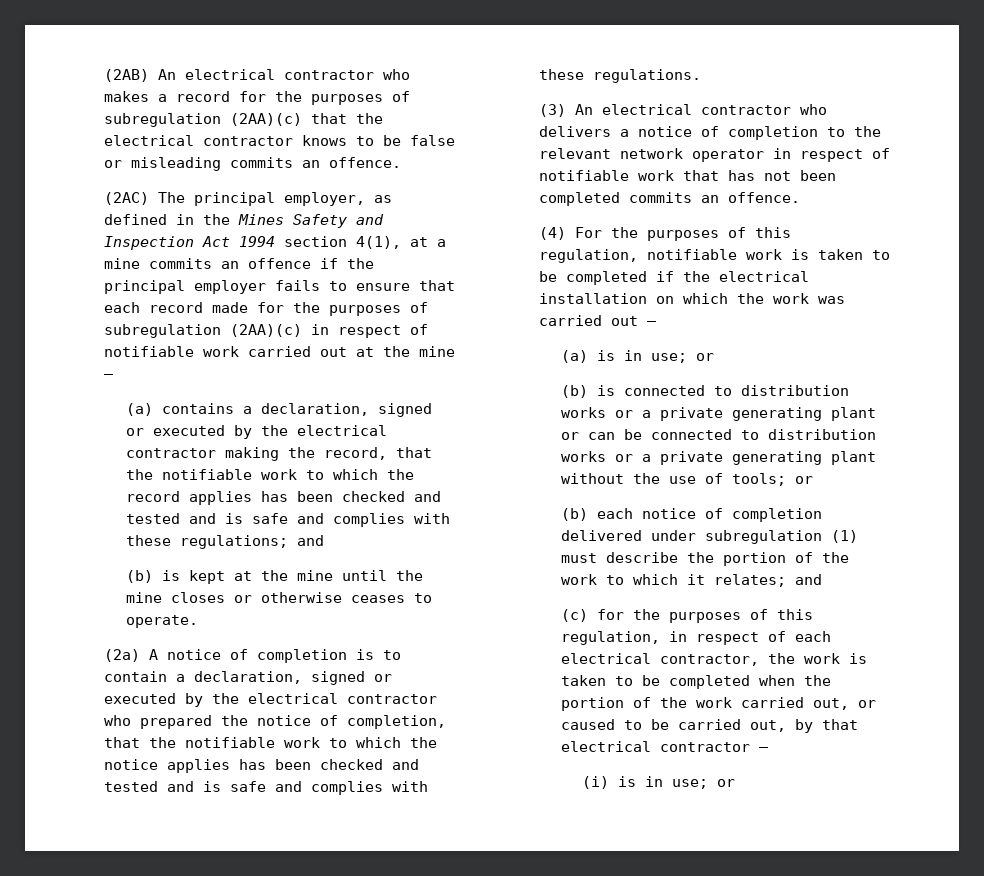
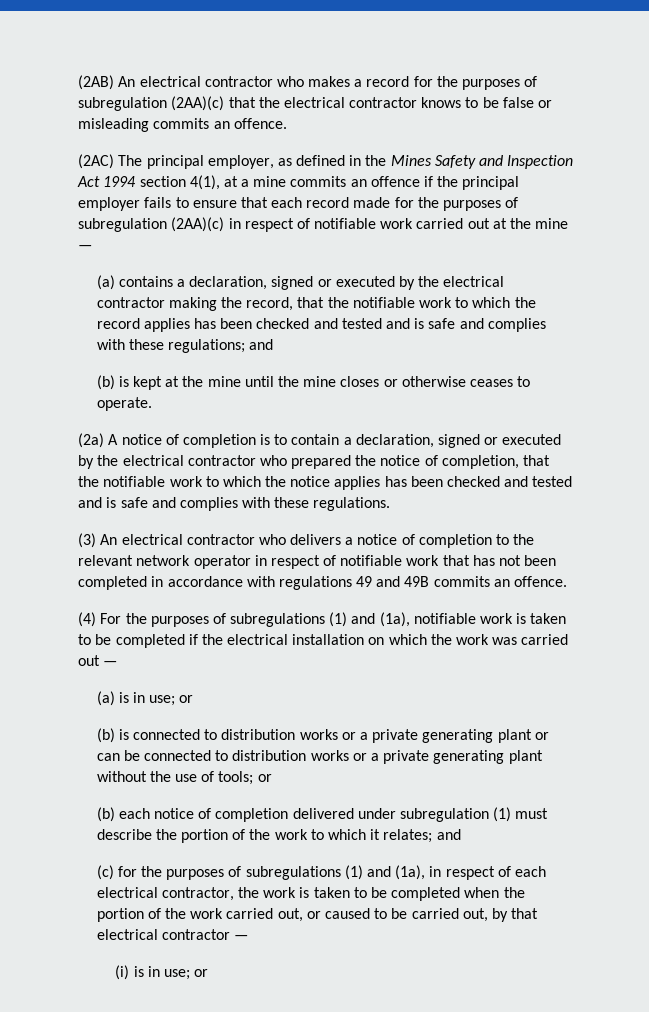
(620, 199) none -> [151,576,430,590] in accordance with regulations 49 and 49B
[754,227,791,238] [538,249,638,263] this regulation, -> [230,612,410,627] subregulations (1) and (1a),
[776,609,813,620] [560,631,660,645] this regulation, -> [245,865,426,880] subregulations (1) and (1a),

